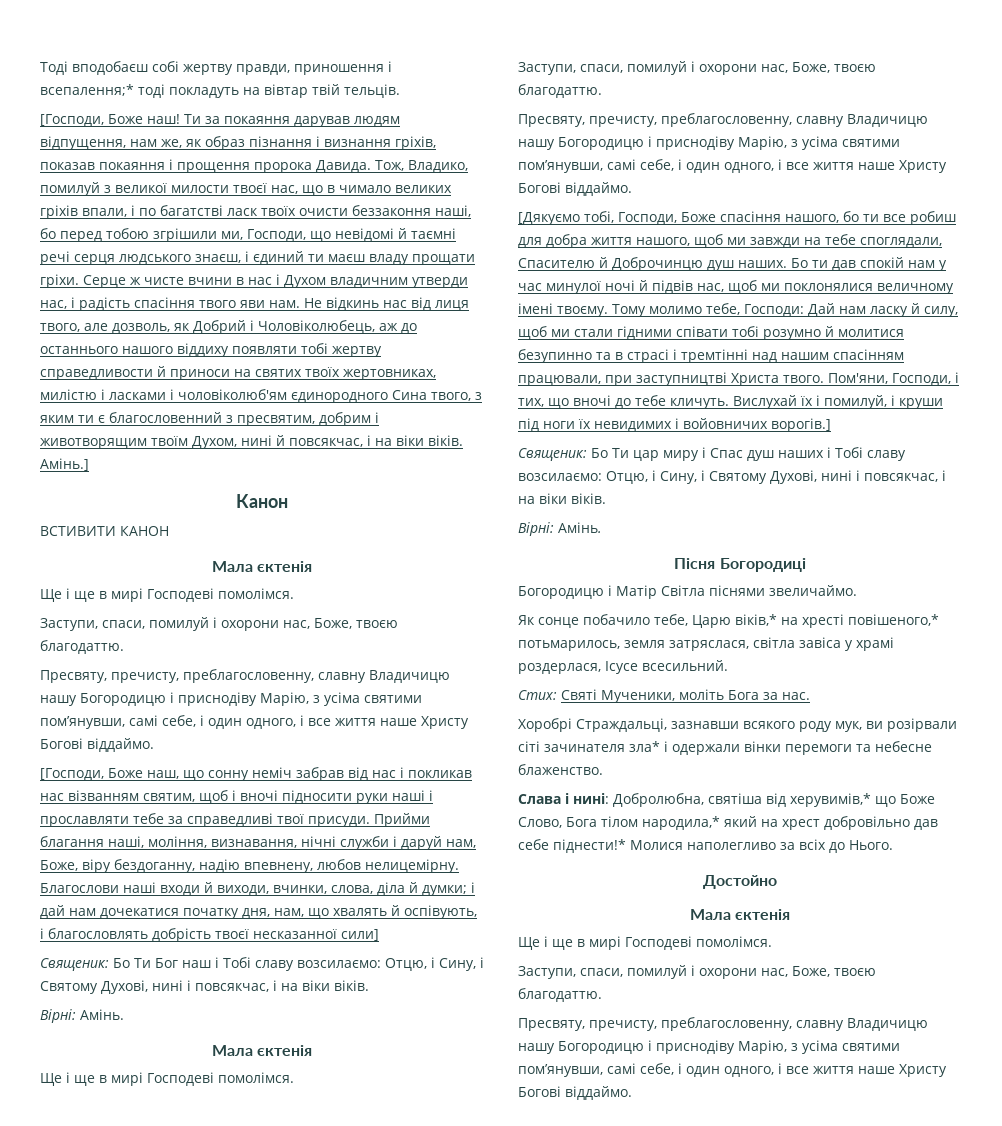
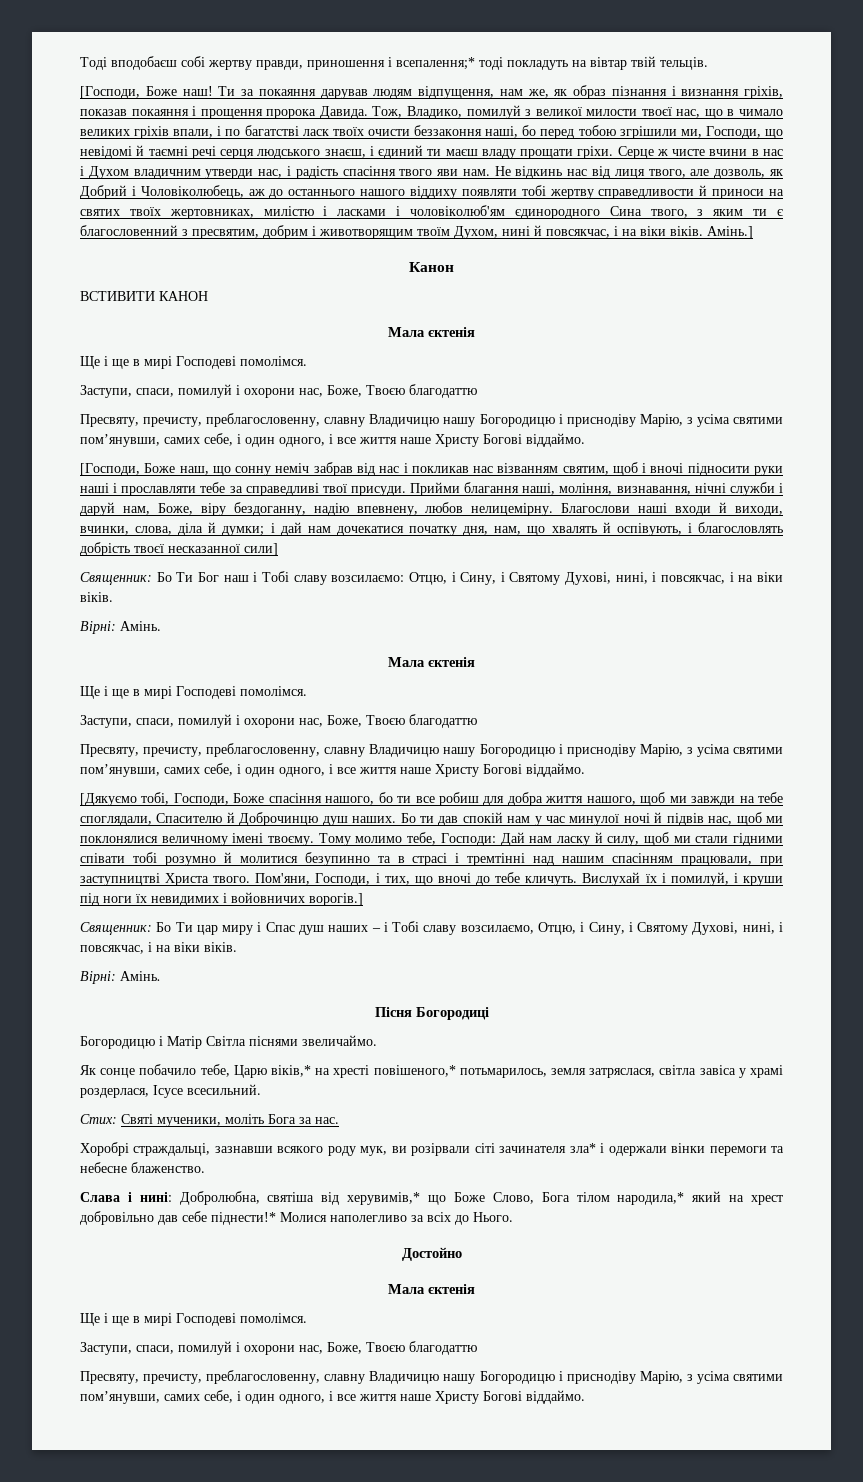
[356,620,398,628] [40,640,124,654] твоєю благодаттю. -> [366,384,477,398] Твоєю благодаттю
[129,715,158,726] самі -> [164,437,200,444] самих
[40,958,109,971] Священик: -> [80,572,152,585] Священник:
[152,980,183,991] нині -> [615,572,648,584] нині,
[834,64,876,72] [518,84,602,98] твоєю благодаттю. -> [366,714,477,728] Твоєю благодаттю
[607,159,636,170] самі -> [164,767,200,774] самих
[518,448,587,461] Священик: -> [80,922,152,935] Священник:
[827,447,906,461] [518,470,852,484] і Тобі славу возсилаємо: Отцю, і Сину, і Святому Духові, нині -> [371,921,775,935] – і Тобі славу возсилаємо, Отцю, і Сину, і Святому Духові, нині,
[601,690,675,703] Мученики, -> [157,1117,221,1127] мученики,
[576,718,667,732] Страждальці, -> [133,1143,211,1156] страждальці,
[834,968,876,976] [518,988,602,1002] твоєю благодаттю. -> [366,1341,477,1355] Твоєю благодаттю
[607,1063,636,1074] самі -> [164,1394,200,1401] самих

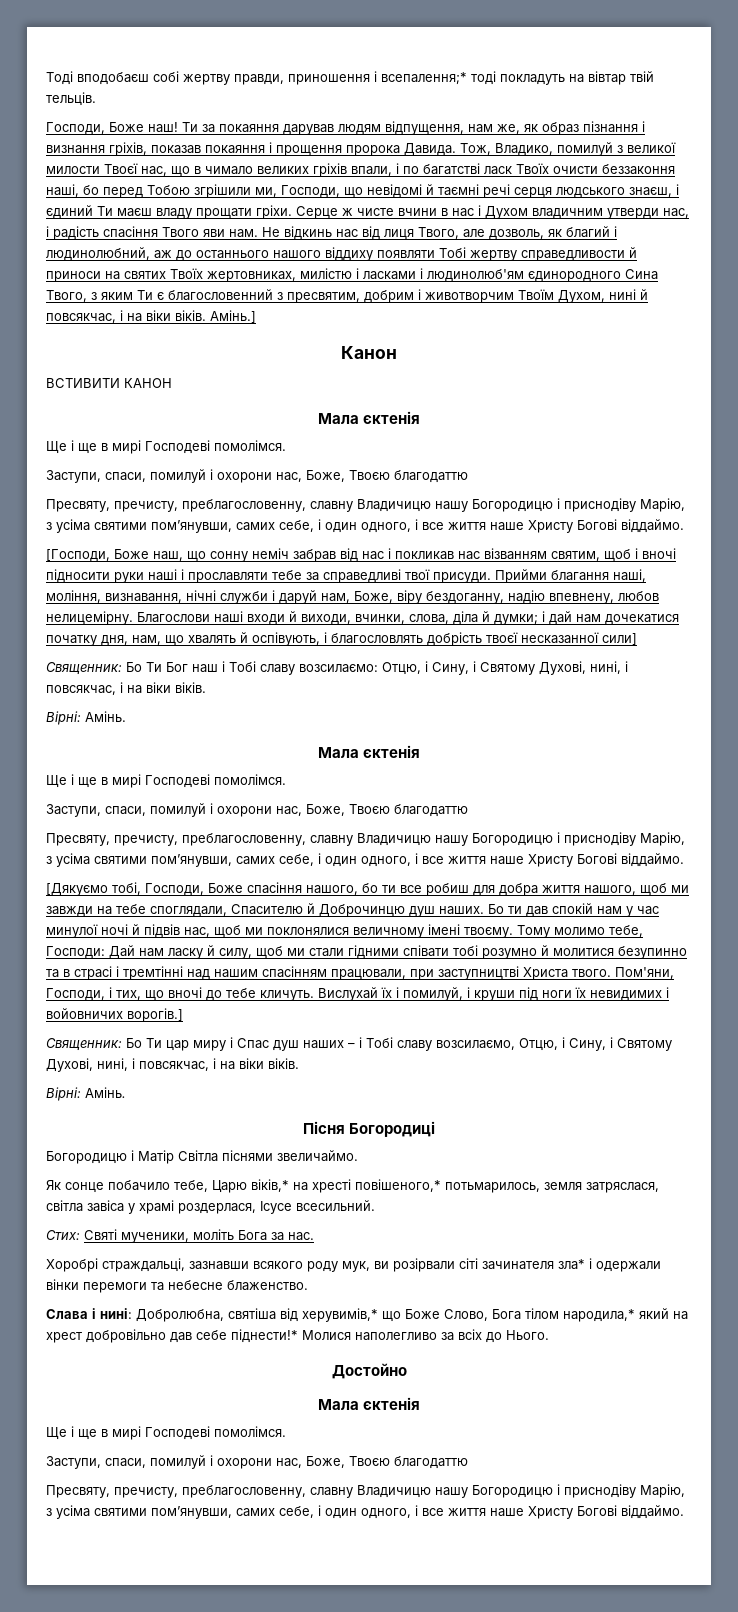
[80,86,140,99] [Господи, -> [46,122,105,135] Господи,
[641,107,672,116] твоєї -> [104,163,138,174] Твоєї
[332,127,364,136] твоїх -> [516,163,549,174] Твоїх
[578,125,616,136] тобою -> [147,185,190,195] Тобою
[427,149,442,156] ти -> [97,206,113,216] Ти
[399,169,433,176] твого -> [162,227,199,237] Твого
[648,169,686,178] твого, -> [418,227,459,239] Твого,
[80,185,244,199] Добрий і Чоловіколюбець, -> [566,226,617,238] [46,247,150,261] благий і людинолюбний,
[521,185,546,196] тобі -> [439,247,466,258] Тобі
[129,207,161,216] твоїх -> [170,268,203,279] Твоїх
[409,205,505,216] чоловіколюб'ям -> [427,269,524,282] людинолюб'ям
[650,209,688,218] твого, -> [46,290,87,302] Твого,
[753,209,768,216] ти -> [137,290,153,300] Ти
[319,227,450,239] животворящим твоїм -> [425,289,554,303] животворчим Твоїм

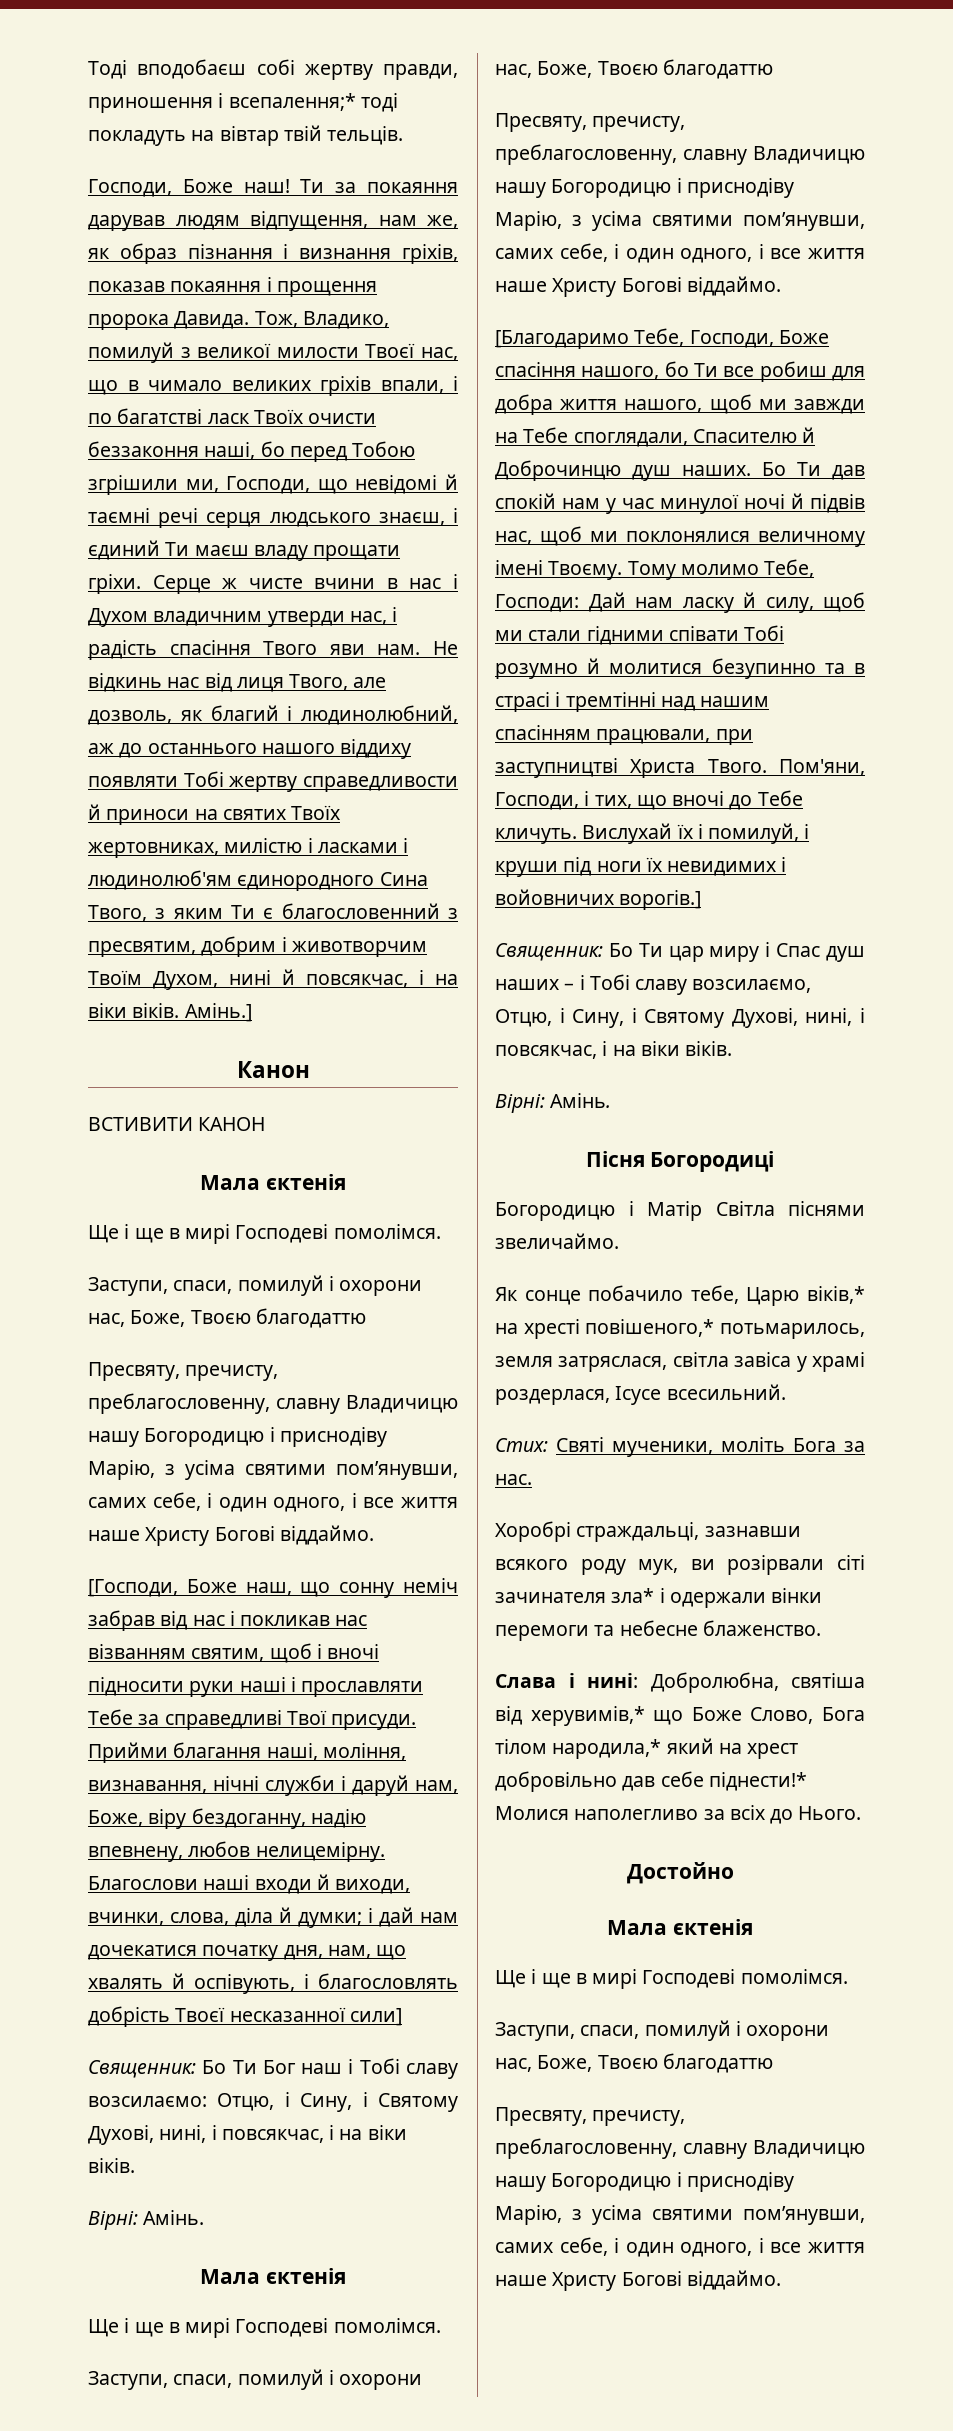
[272,570,302,580] тебе -> [88,1709,133,1725] Тебе
[405,569,430,580] твої -> [286,1710,327,1725] Твої
[486,632,518,643] твоєї -> [175,2007,226,2022] Твоєї
[46,882,141,896] [Дякуємо тобі, -> [495,328,685,349] [Благодаримо Тебе,
[382,885,396,893] ти -> [694,363,718,377] Ти
[116,904,146,914] тебе -> [523,427,569,443] Тебе
[508,906,522,914] ти -> [797,462,821,476] Ти
[464,927,513,938] твоєму. -> [548,561,623,580] Твоєму.
[609,925,643,937] тебе, -> [764,559,815,578] Тебе,
[453,945,478,956] тобі -> [744,625,785,641] Тобі
[572,969,611,977] твого. -> [707,759,767,773] Твого.
[226,988,256,998] тебе -> [757,790,803,806] Тебе

